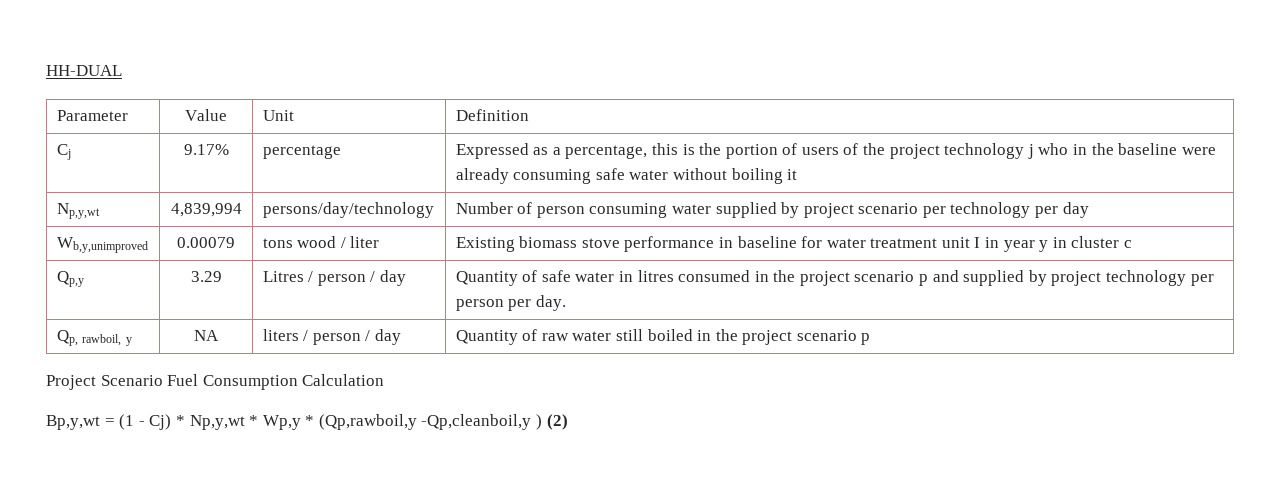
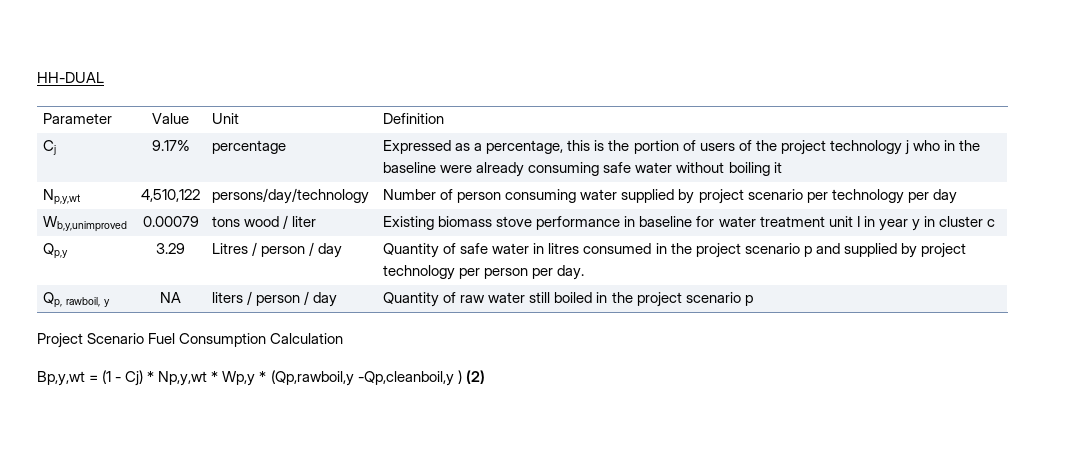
[170,203,242,217] 4,839,994 -> [141,189,200,202] 4,510,122

